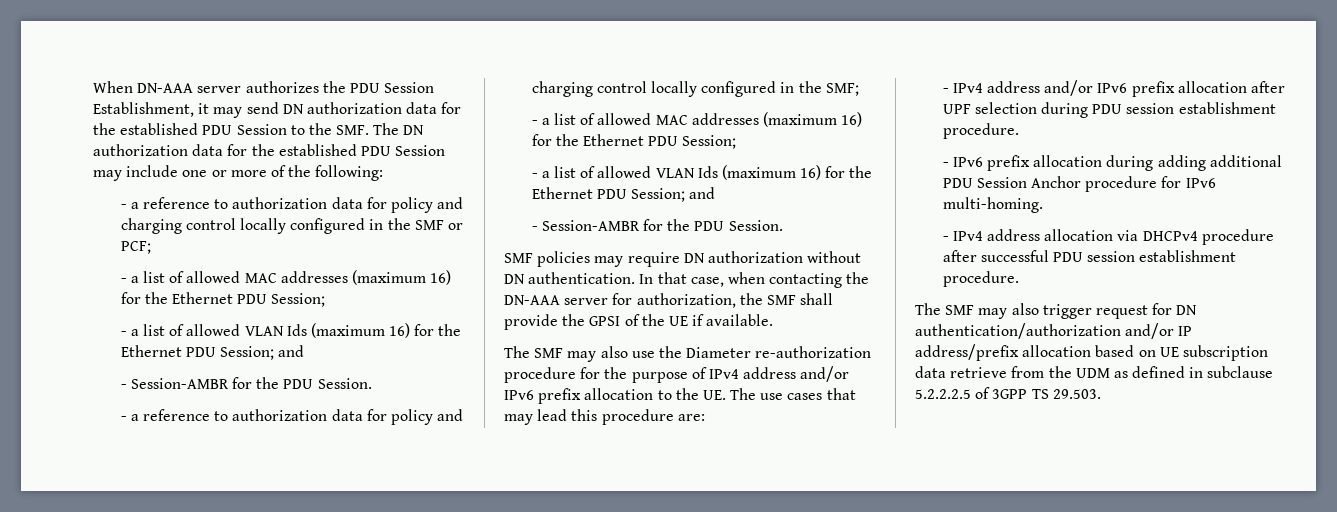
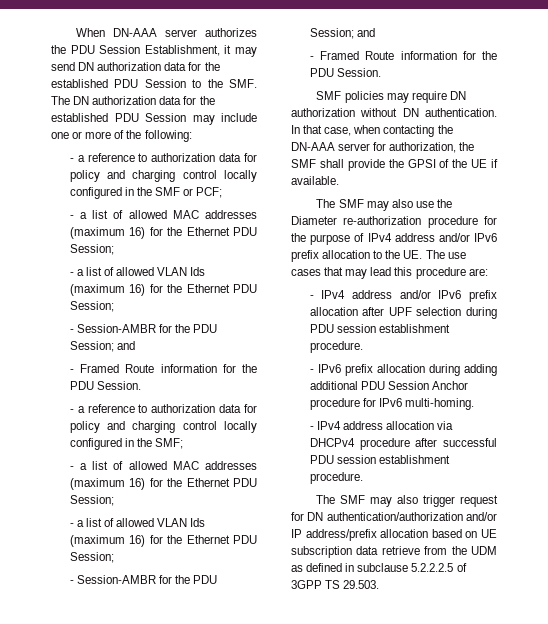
[278,345,305,357] [120,378,229,389] and // - Session-AMBR -> [69,324,218,333] [69,341,135,352] [69,364,217,373] // - Session-AMBR for the PDU Session; and // - Framed Route information
[689,187,716,199] [531,220,640,231] and // - Session-AMBR -> [69,575,218,584] [309,28,375,39] [309,51,457,60] // - Session-AMBR for the PDU Session; and // - Framed Route information

